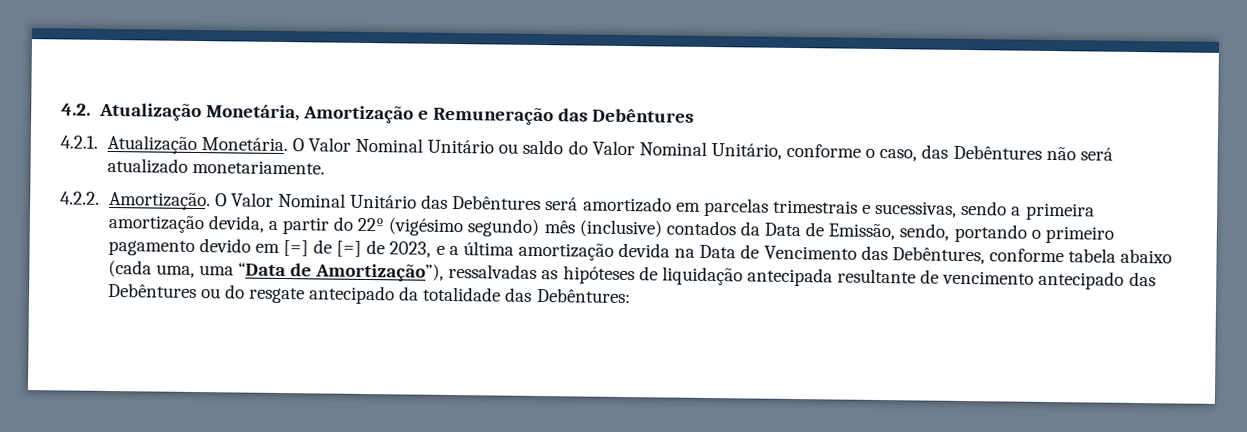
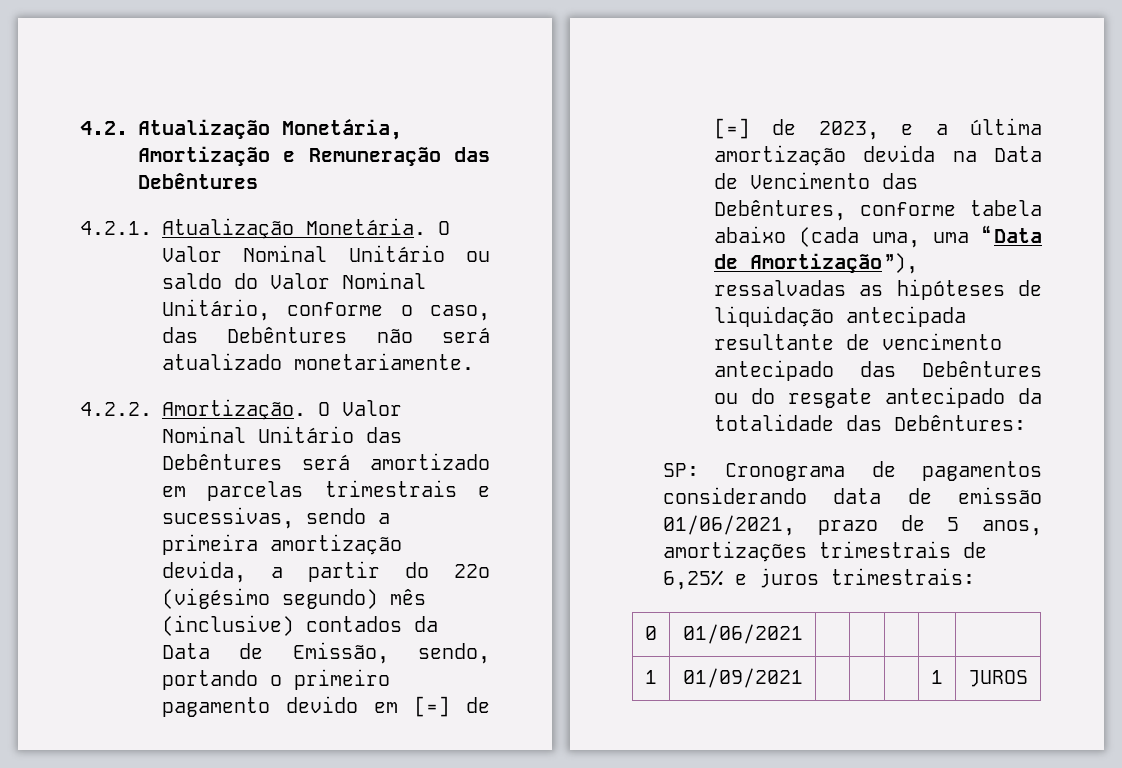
(631, 295) none -> [663,461,1042,481] [663,487,1042,504] [663,515,1042,536] [663,541,988,562] [663,568,976,590] [645,626,657,640] [682,624,803,644] [645,670,657,684] [682,668,803,688] [931,670,943,684] [968,670,1028,687] // SP: Cronograma de pagamentos considerando data de emissão 01/06/2021, prazo de 5 anos, amortizações trimestrais de 6,25% e juros trimestrais: // 0 | 01/06/2021 | | | | | // 1 | 01/09/2021 | | | | 1 | JUROS

